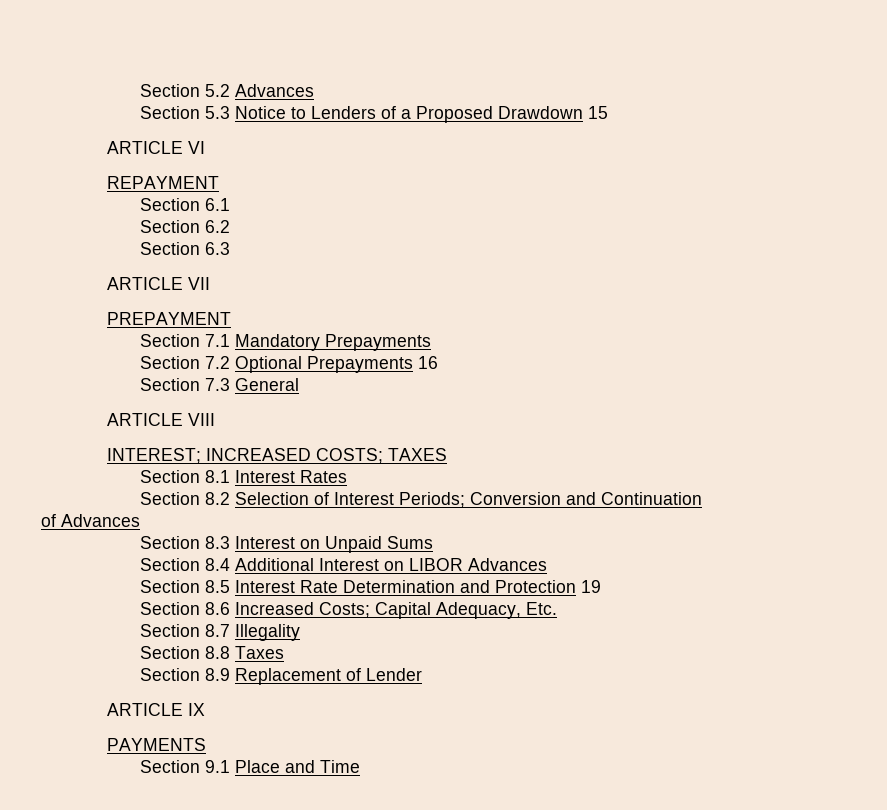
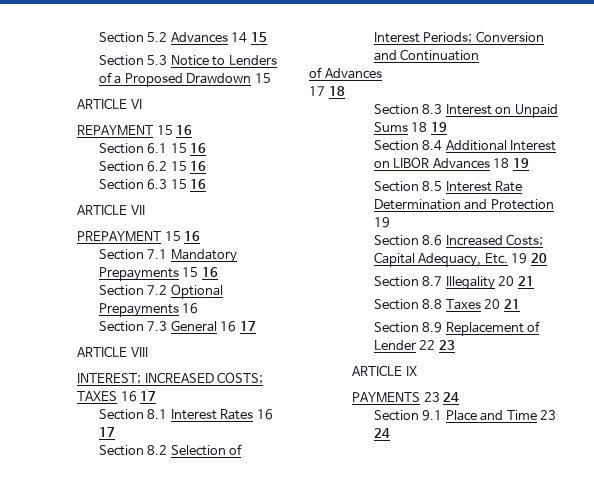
(314, 90) none -> [231,32,267,43] 14 15
(219, 182) none -> [156,125,193,135] 15 16
(230, 204) none -> [170,143,207,153] 15 16
(230, 226) none -> [170,161,207,171] 15 16
(230, 248) none -> [170,179,207,189] 15 16
(231, 318) none -> [164,231,201,241] 15 16
(431, 342) none -> [182,267,218,277] 15 16
(299, 384) none -> [220,321,256,332] 16 17
(447, 454) none -> [120,391,157,402] 16 17
(347, 476) none -> [256,409,273,420] [98,427,115,437] 16 17
(140, 520) none -> [309,86,345,96] // 17 18
(433, 542) none -> [411,122,447,132] 18 19
(547, 564) none -> [493,158,529,168] 18 19
(557, 608) none -> [511,253,547,264] 19 20
(300, 632) none -> [498,276,534,286] 20 21
(284, 652) none -> [484,299,520,309] 20 21
(422, 674) none -> [419,340,455,350] 22 23
(206, 744) none -> [423,392,460,402] 23 24
(360, 766) none -> [540,410,557,420] [373,428,390,438] 23 24

